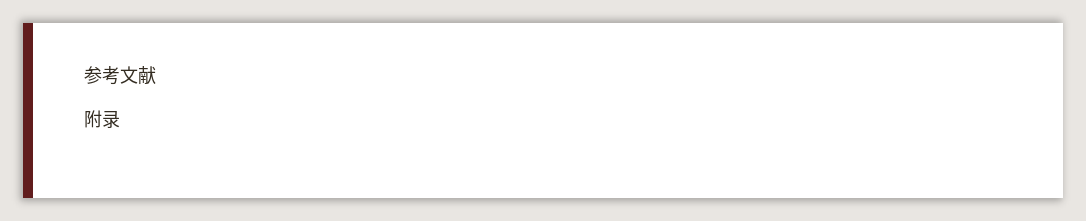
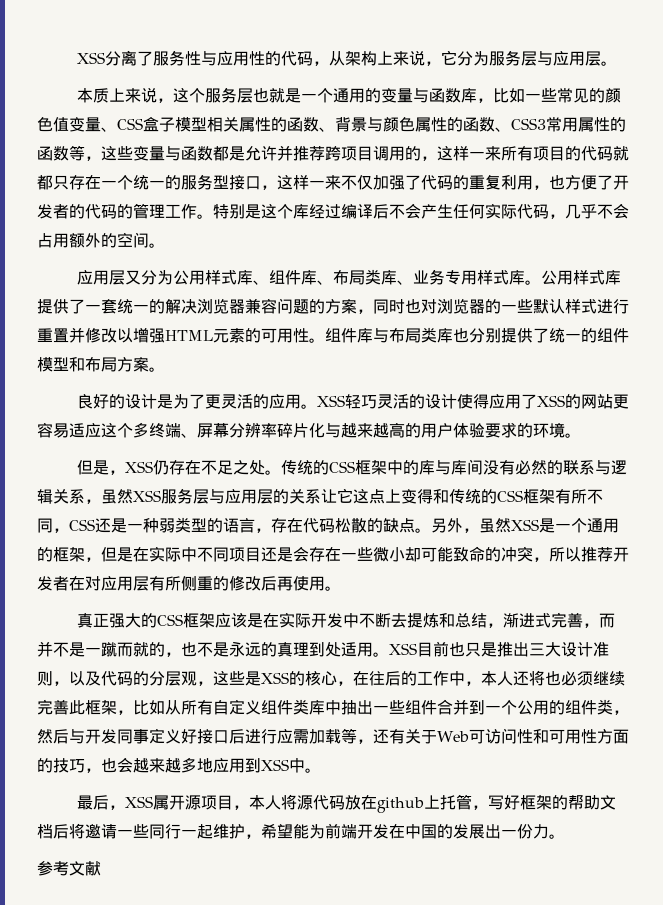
(84, 75) none -> [76,50,617,66] [76,87,621,103] [37,117,626,132] [37,145,629,161] [37,174,629,190] [37,203,629,219] [37,232,165,248] [76,269,621,285] [37,298,629,314] [37,327,629,343] [37,356,165,372] [76,394,629,409] [37,422,581,438] [76,459,627,475] [37,488,603,504] [37,517,619,533] [37,546,629,562] [37,575,341,591] [76,612,615,628] [37,641,609,657] [37,670,625,686] [37,699,629,715] [37,728,629,744] [37,757,321,773] [76,794,616,813] [37,823,565,839] XSS分离了服务性与应用性的代码，从架构上来说，它分为服务层与应用层。 // 本质上来说，这个服务层也就是一个通用的变量与函数库，比如一些常见的颜色值变量、CSS盒子模型相关属性的函数、背景与颜色属性的函数、CSS3常用属性的函数等，这些变量与函数都是允许并推荐跨项目调用的，这样一来所有项目的代码就都只存在一个统一的服务型接口，这样一来不仅加强了代码的重复利用，也方便了开发者的代码的管理工作。特别是这个库经过编译后不会产生任何实际代码，几乎不会占用额外的空间。 // 应用层又分为公用样式库、组件库、布局类库、业务专用样式库。公用样式库提供了一套统一的解决浏览器兼容问题的方案，同时也对浏览器的一些默认样式进行重置并修改以增强HTML元素的可用性。组件库与布局类库也分别提供了统一的组件模型和布局方案。 // 良好的设计是为了更灵活的应用。XSS轻巧灵活的设计使得应用了XSS的网站更容易适应这个多终端、屏幕分辨率碎片化与越来越高的用户体验要求的环境。 // 但是，XSS仍存在不足之处。传统的CSS框架中的库与库间没有必然的联系与逻辑关系，虽然XSS服务层与应用层的关系让它这点上变得和传统的CSS框架有所不同，CSS还是一种弱类型的语言，存在代码松散的缺点。另外，虽然XSS是一个通用的框架，但是在实际中不同项目还是会存在一些微小却可能致命的冲突，所以推荐开发者在对应用层有所侧重的修改后再使用。 // 真正强大的CSS框架应该是在实际开发中不断去提炼和总结，渐进式完善，而并不是一蹴而就的，也不是永远的真理到处适用。XSS目前也只是推出三大设计准则，以及代码的分层观，这些是XSS的核心，在往后的工作中，本人还将也必须继续完善此框架，比如从所有自定义组件类库中抽出一些组件合并到一个公用的组件类，然后与开发同事定义好接口后进行应需加载等，还有关于Web可访问性和可用性方面的技巧，也会越来越多地应用到XSS中。 // 最后，XSS属开源项目，本人将源代码放在github上托管，写好框架的帮助文档后将邀请一些同行一起维护，希望能为前端开发在中国的发展出一份力。 //
[84,110,120,128] // 附录 -> (101, 868) none

